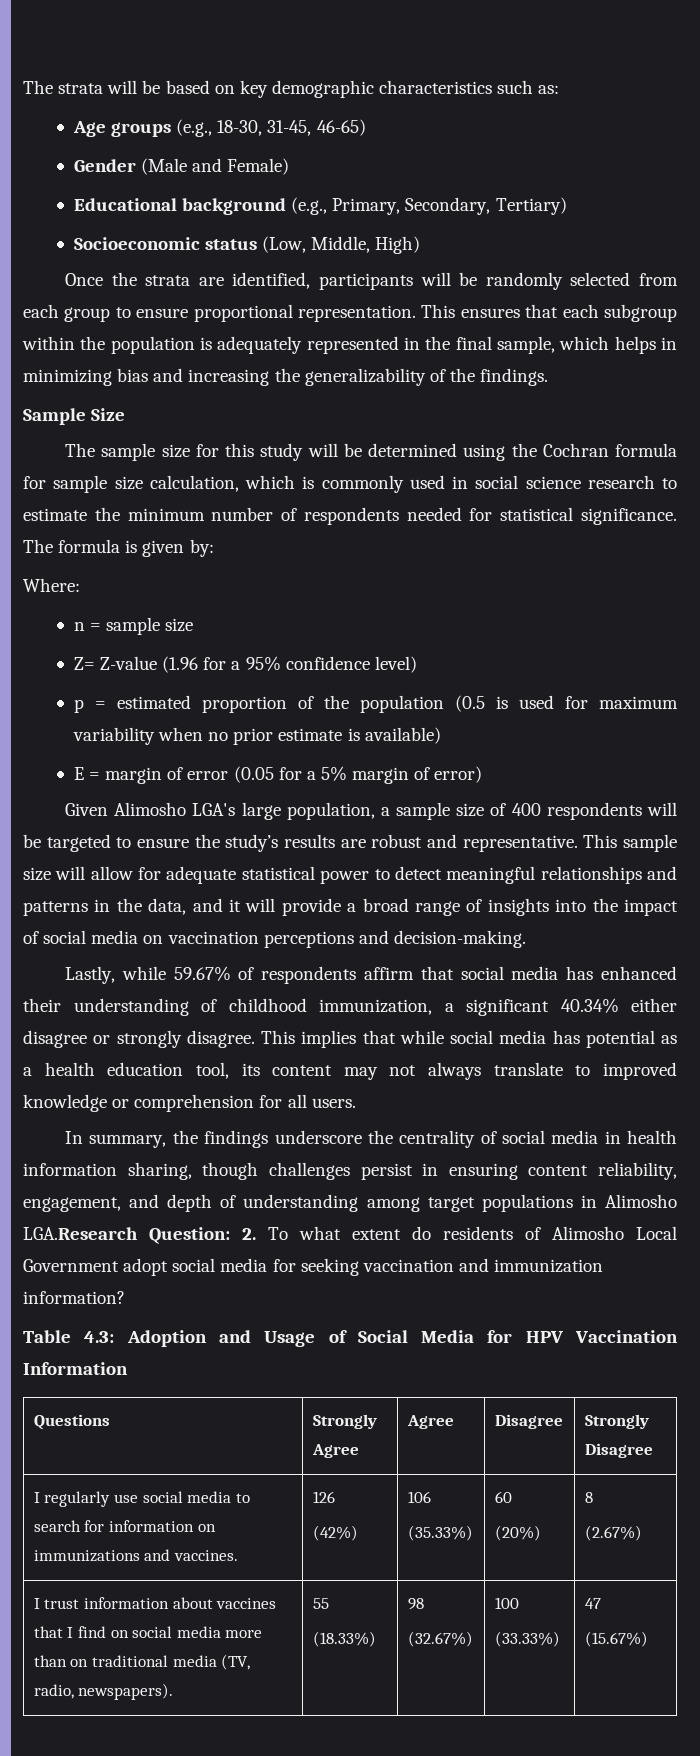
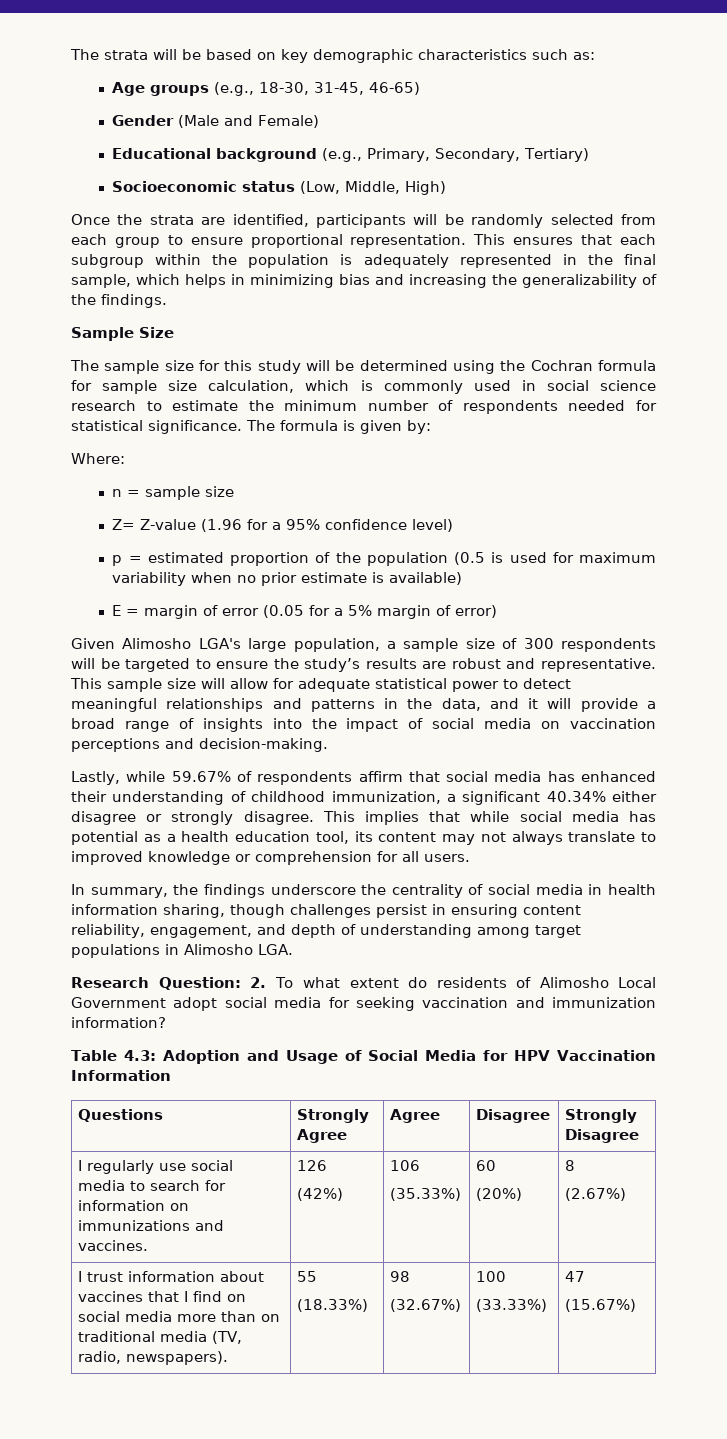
[511,803,541,816] 400 -> [523,638,554,649] 300
[23,1227,138,1240] LGA.Research -> [258,944,293,955] [71,977,149,988] LGA. // Research

